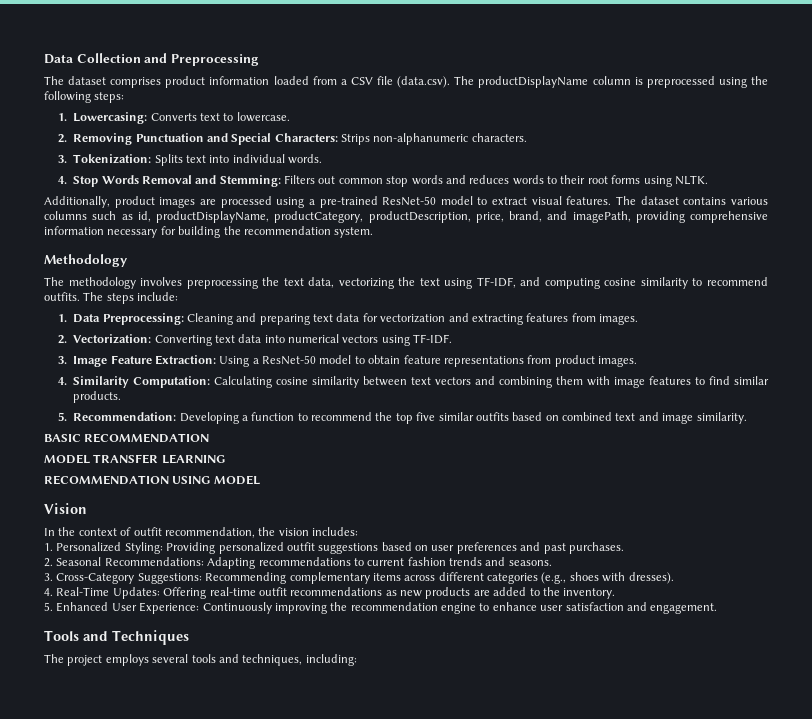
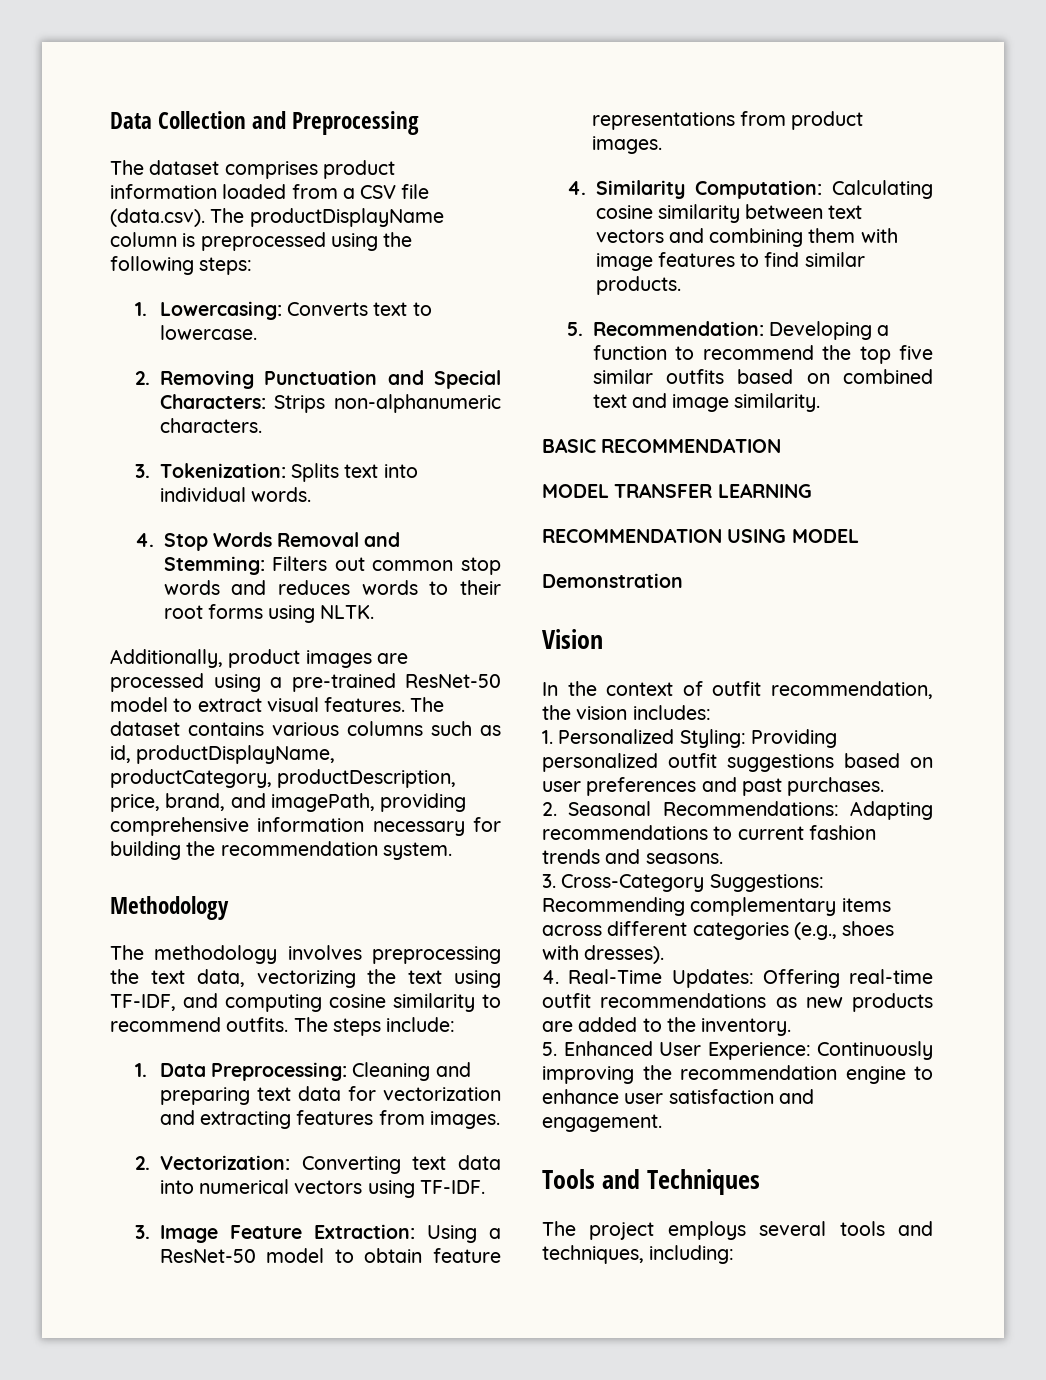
(260, 480) none -> [542,573,683,588] // Demonstration

